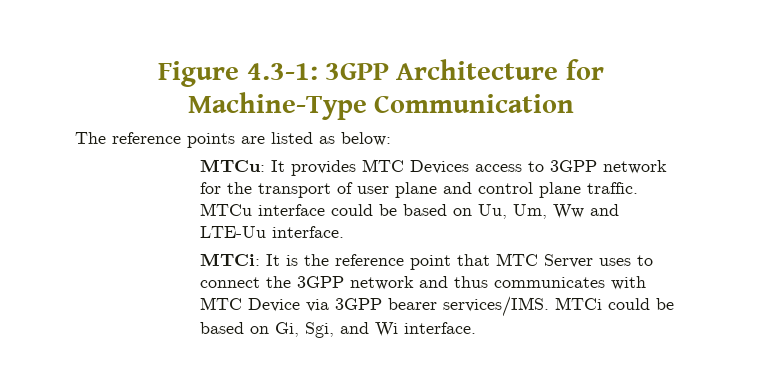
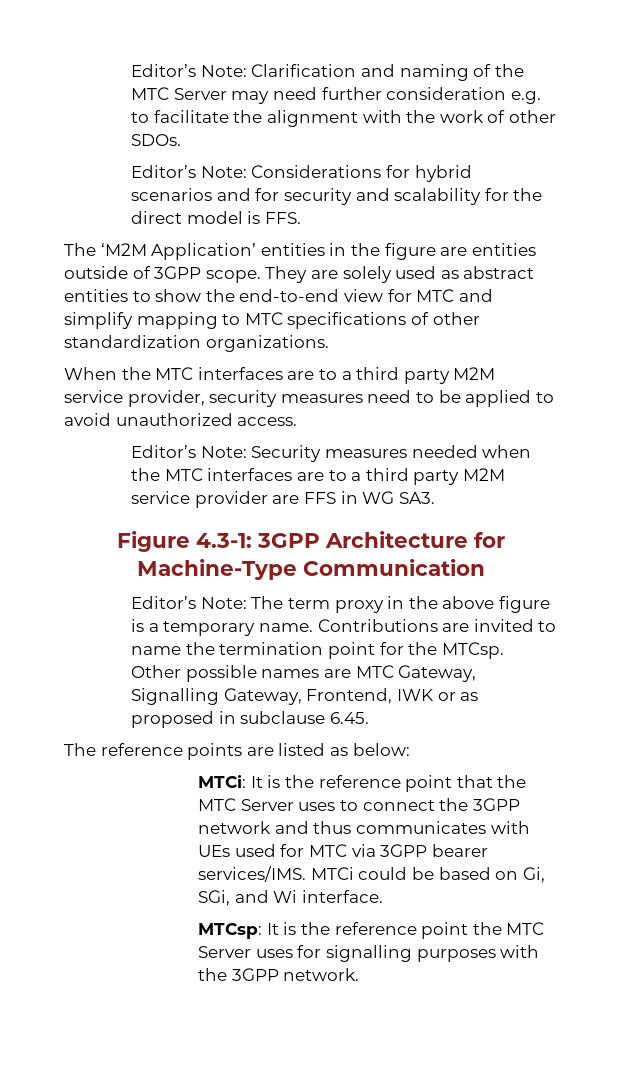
(158, 74) none -> [131,64,524,81] [131,87,541,104] [131,110,556,127] [131,134,182,146] [131,165,472,182] [131,188,543,205] [131,211,301,224] [64,243,536,260] [64,266,535,283] [64,289,493,302] [64,312,480,329] [64,335,329,352] [64,367,496,384] [64,390,554,407] [64,413,298,426] [131,445,532,462] [131,468,505,485] [131,491,435,508] Editor’s Note: Clarification and naming of the MTC Server may need further consideration e.g. to facilitate the alignment with the work of other SDOs. // Editor’s Note: Considerations for hybrid scenarios and for security and scalability for the direct model is FFS. // The ‘M2M Application’ entities in the figure are entities outside of 3GPP scope. They are solely used as abstract entities to show the end-to-end view for MTC and simplify mapping to MTC specifications of other standardization organizations. // When the MTC interfaces are to a third party M2M service provider, security measures need to be applied to avoid unauthorized access. // Editor’s Note: Security measures needed when the MTC interfaces are to a third party M2M service provider are FFS in WG SA3. //
(575, 103) none -> [131,596,550,613] [131,619,557,636] [131,642,504,659] [131,665,477,682] [131,688,479,705] [131,711,369,728] // Editor’s Note: The term proxy in the above figure is a temporary name. Contributions are invited to name the termination point for the MTCsp. Other possible names are MTC Gateway, Signalling Gateway, Frontend, IWK or as proposed in subclause 6.45.
[200,159,668,176] [200,182,639,198] [200,203,620,219] [200,226,345,238] // MTCu: It provides MTC Devices access to 3GPP network for the transport of user plane and control plane traffic. MTCu interface could be based on Uu, Um, Ww and LTE-Uu interface. -> (410, 749) none
(491, 260) none -> [497,775,527,788] the
[200,297,301,312] MTC Device -> [198,844,348,857] UEs used for MTC
[305,322,335,338] Sgi, -> [198,890,231,906] SGi,
(477, 328) none -> [198,922,545,939] [198,945,540,962] [198,968,360,981] // MTCsp: It is the reference point the MTC Server uses for signalling purposes with the 3GPP network.

